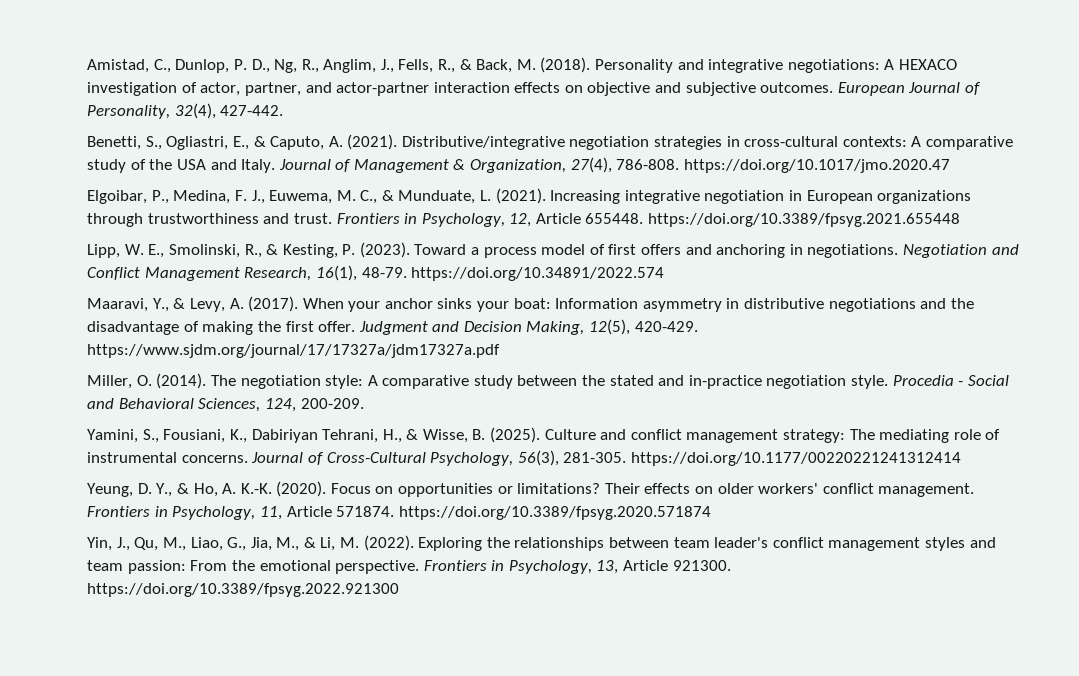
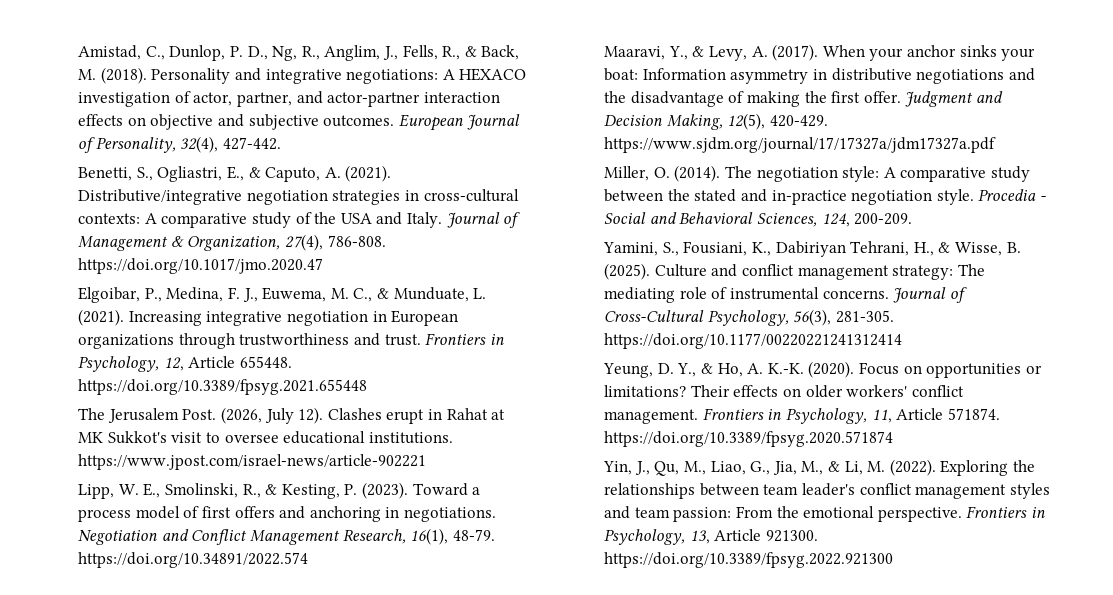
(961, 220) none -> [78,407,506,424] [78,431,453,444] [78,454,427,470] // The Jerusalem Post. (2026, July 12). Clashes erupt in Rahat at MK Sukkot's visit to oversee educational institutions. https://www.jpost.com/israel-news/article-902221

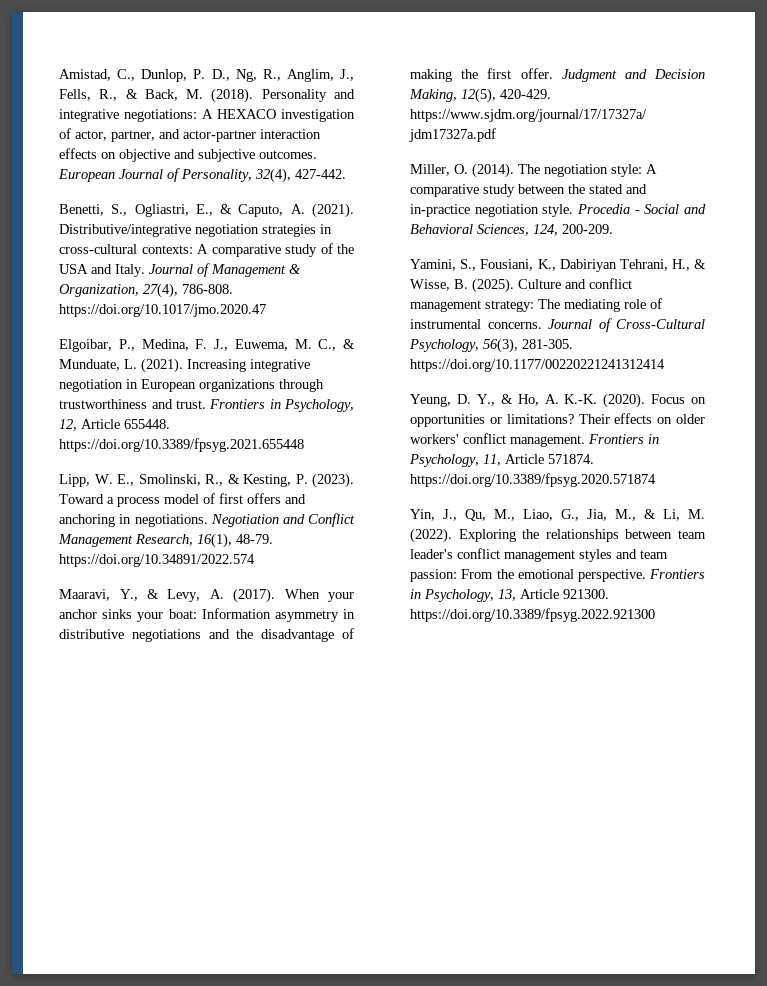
[78,407,506,424] [78,431,453,444] [78,454,427,470] // The Jerusalem Post. (2026, July 12). Clashes erupt in Rahat at MK Sukkot's visit to oversee educational institutions. https://www.jpost.com/israel-news/article-902221 -> (305, 445) none

